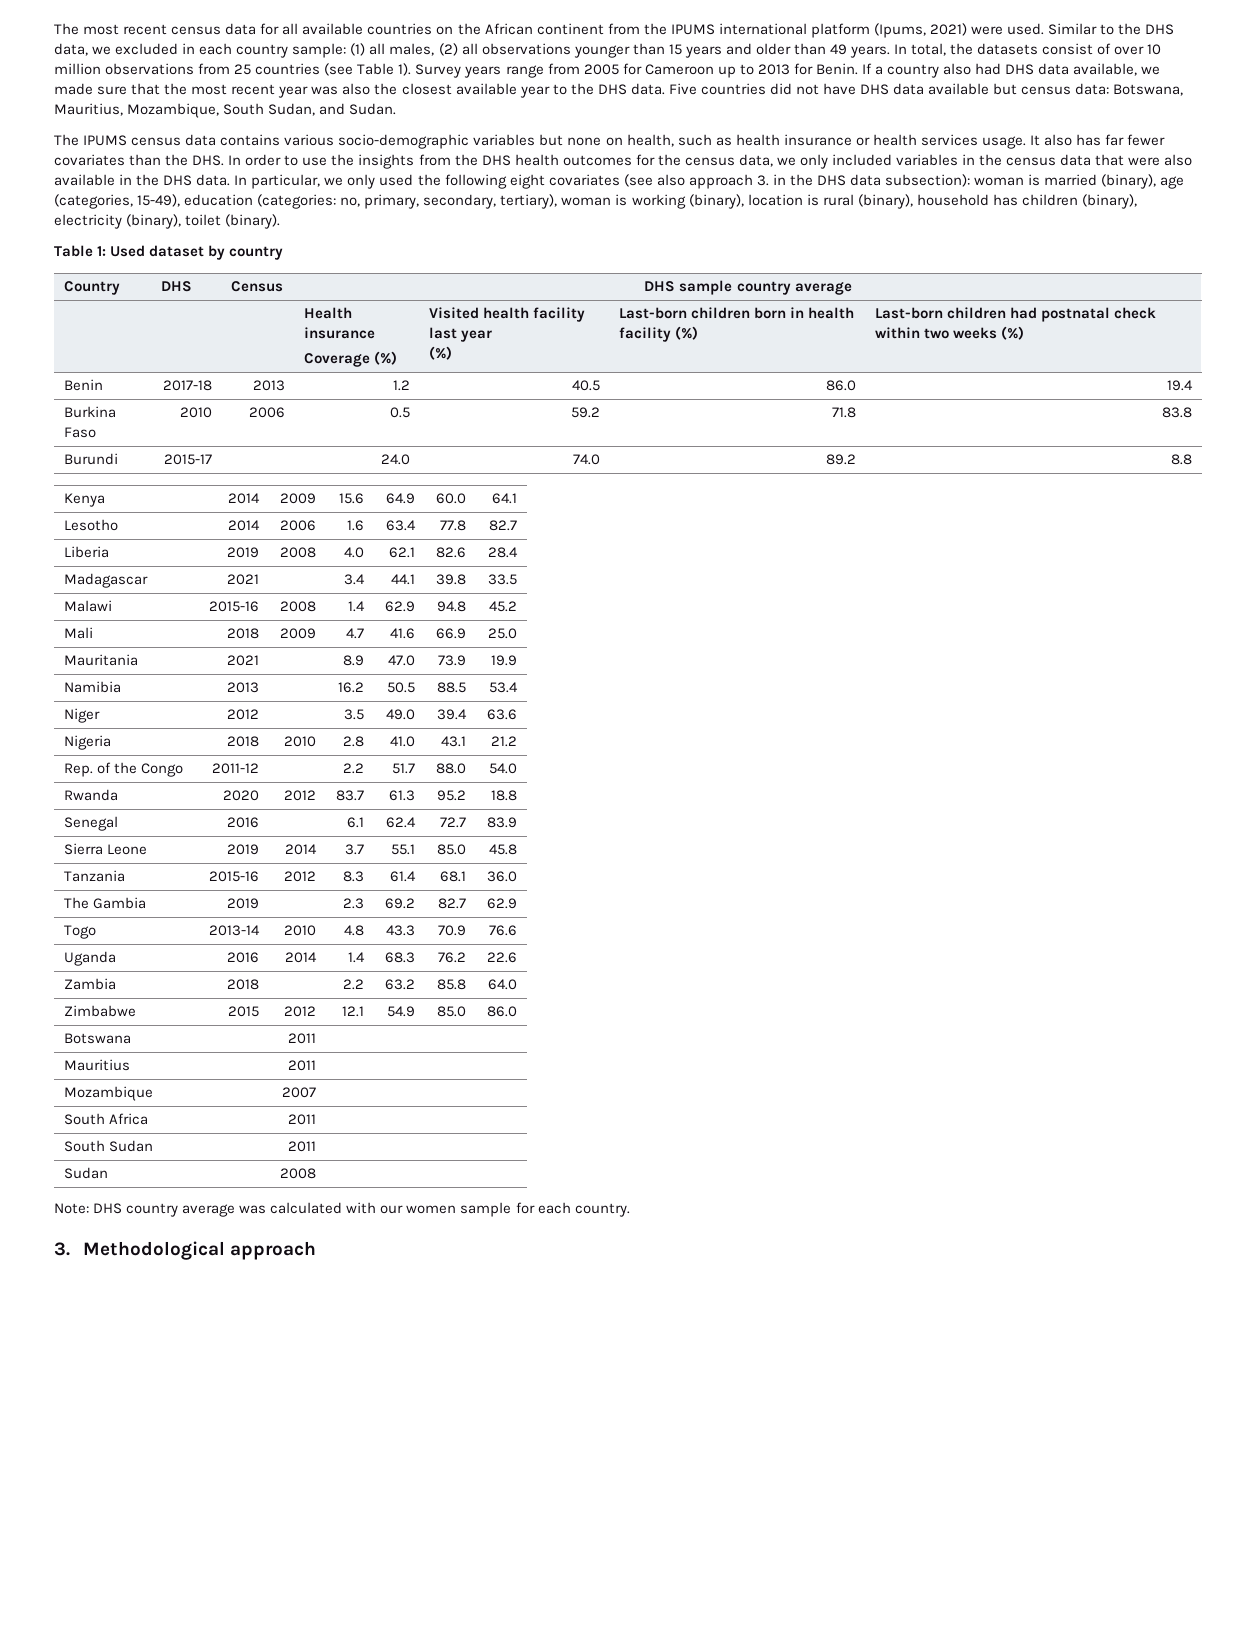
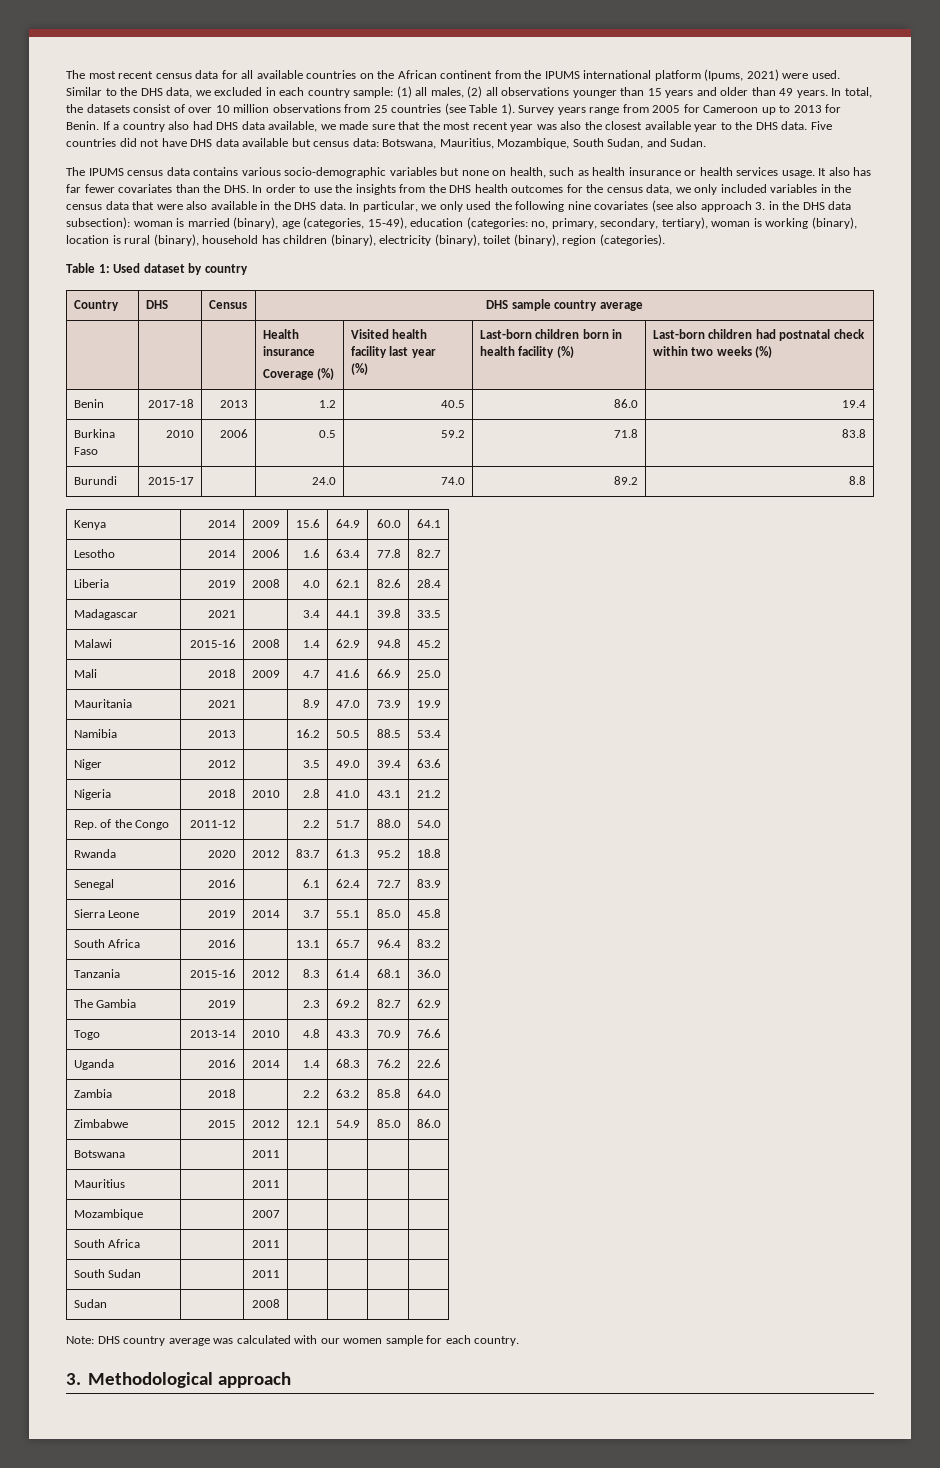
[509,174,545,189] eight -> [567,201,591,210] nine
[225,214,281,229] (binary). -> [513,234,665,246] (binary), region (categories).
(518, 849) none -> [73,939,141,948] [208,939,237,948] [296,940,321,948] [336,939,361,948] [377,939,402,948] [417,939,442,948] // South Africa | 2016 | | 13.1 | 65.7 | 96.4 | 83.2

